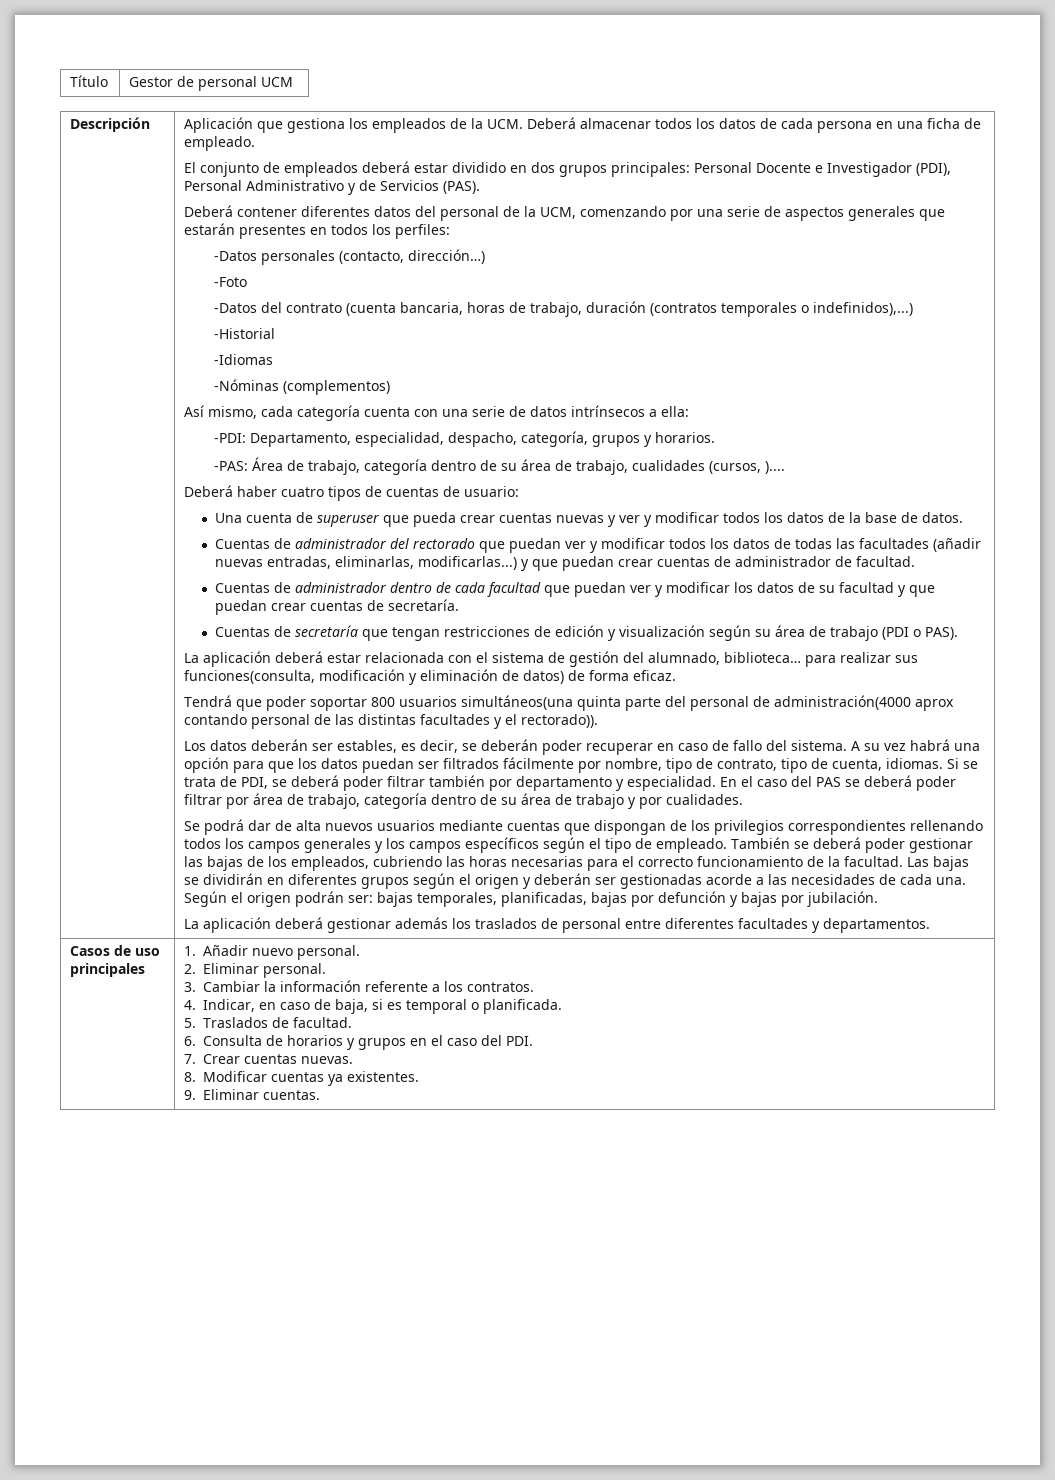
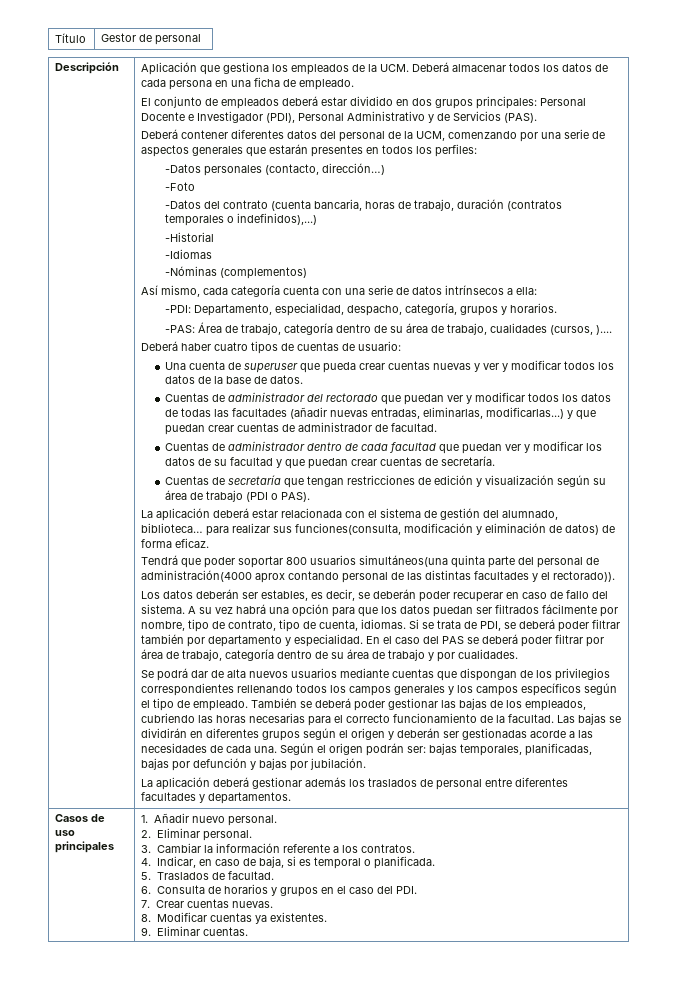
[261,77,294,87] UCM -> (202, 39) none

